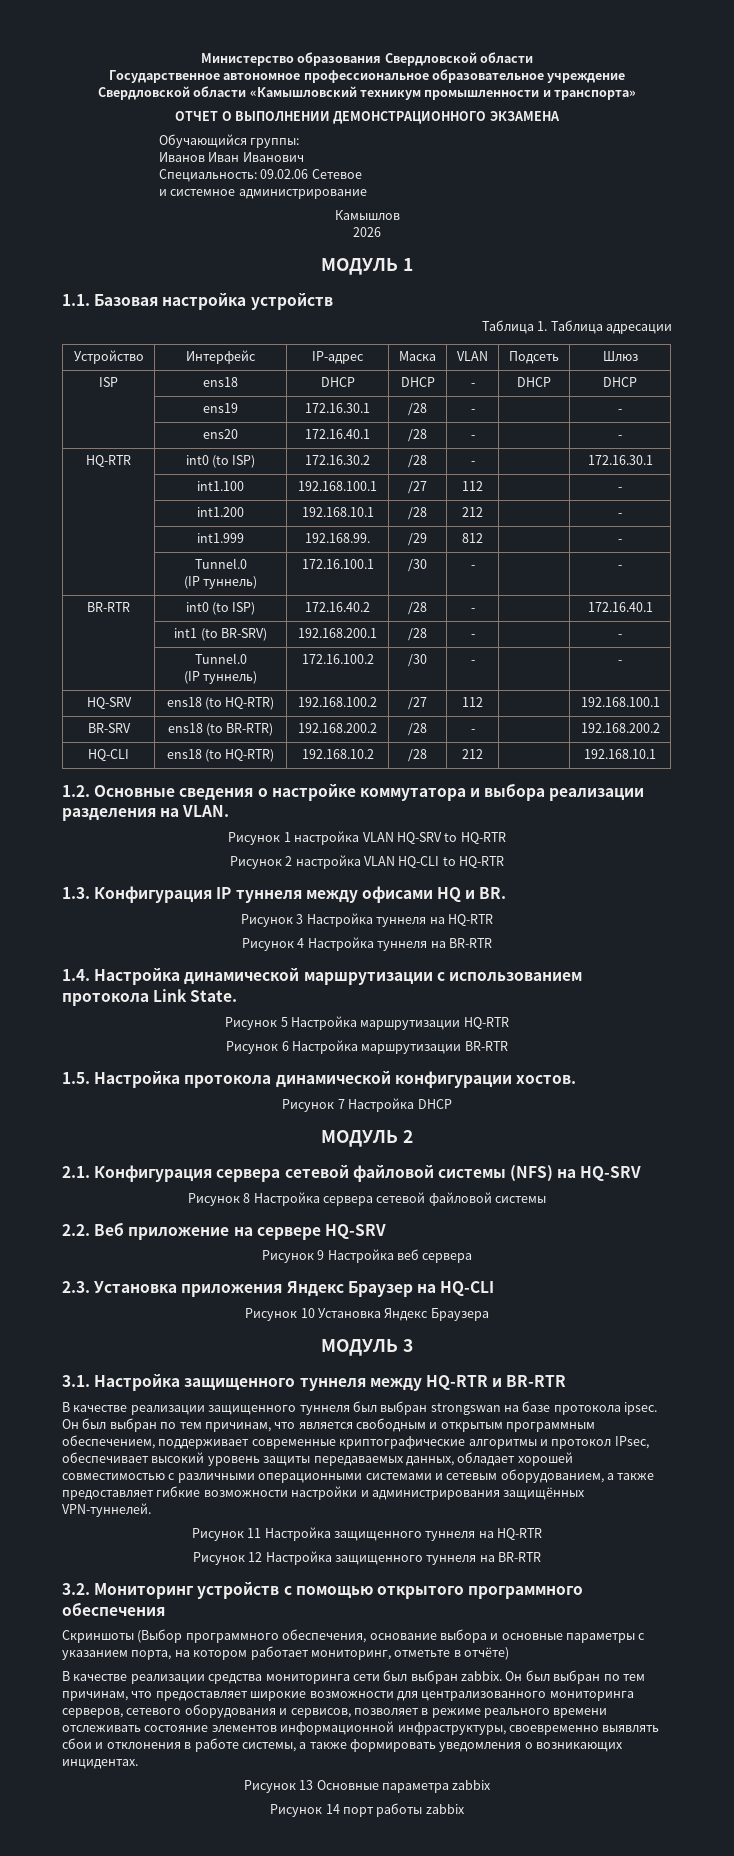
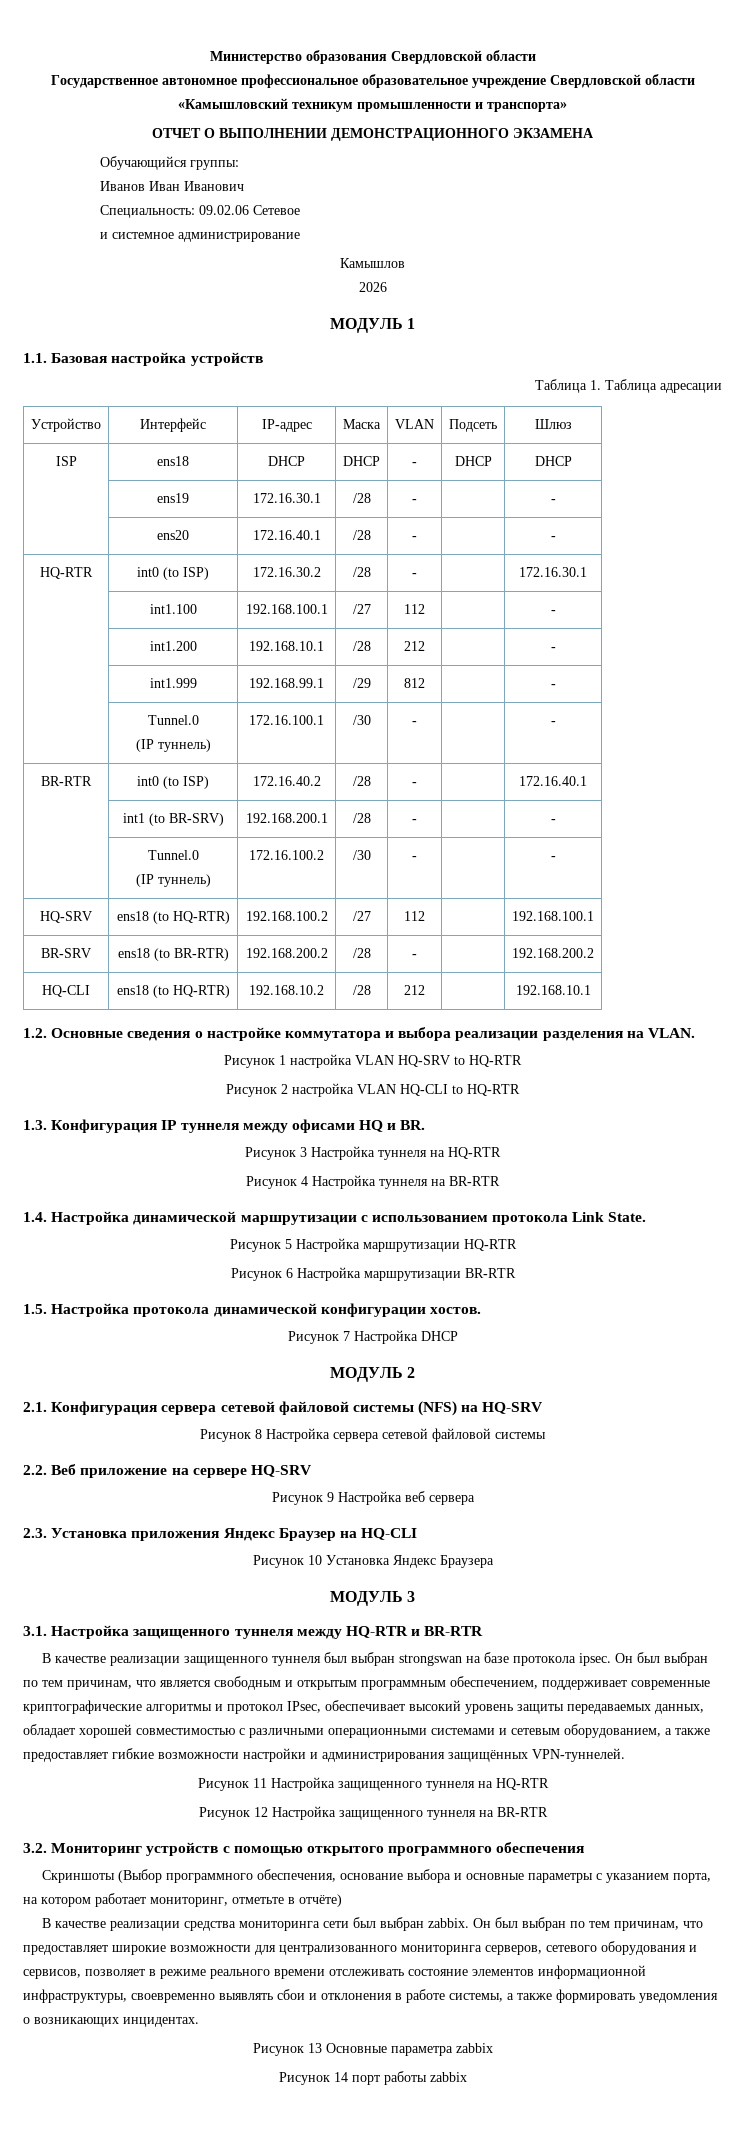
[305,533,370,543] 192.168.99. -> [249,678,324,688] 192.168.99.1

